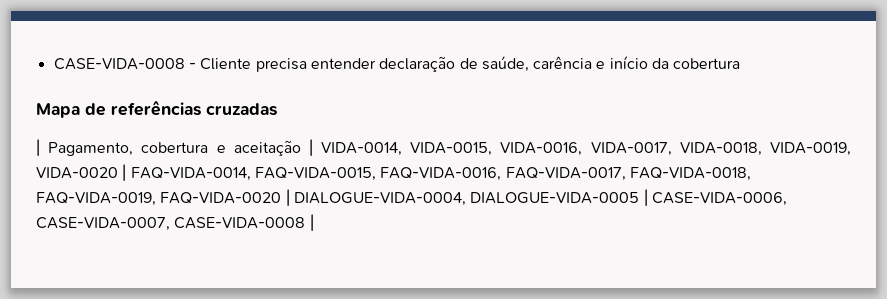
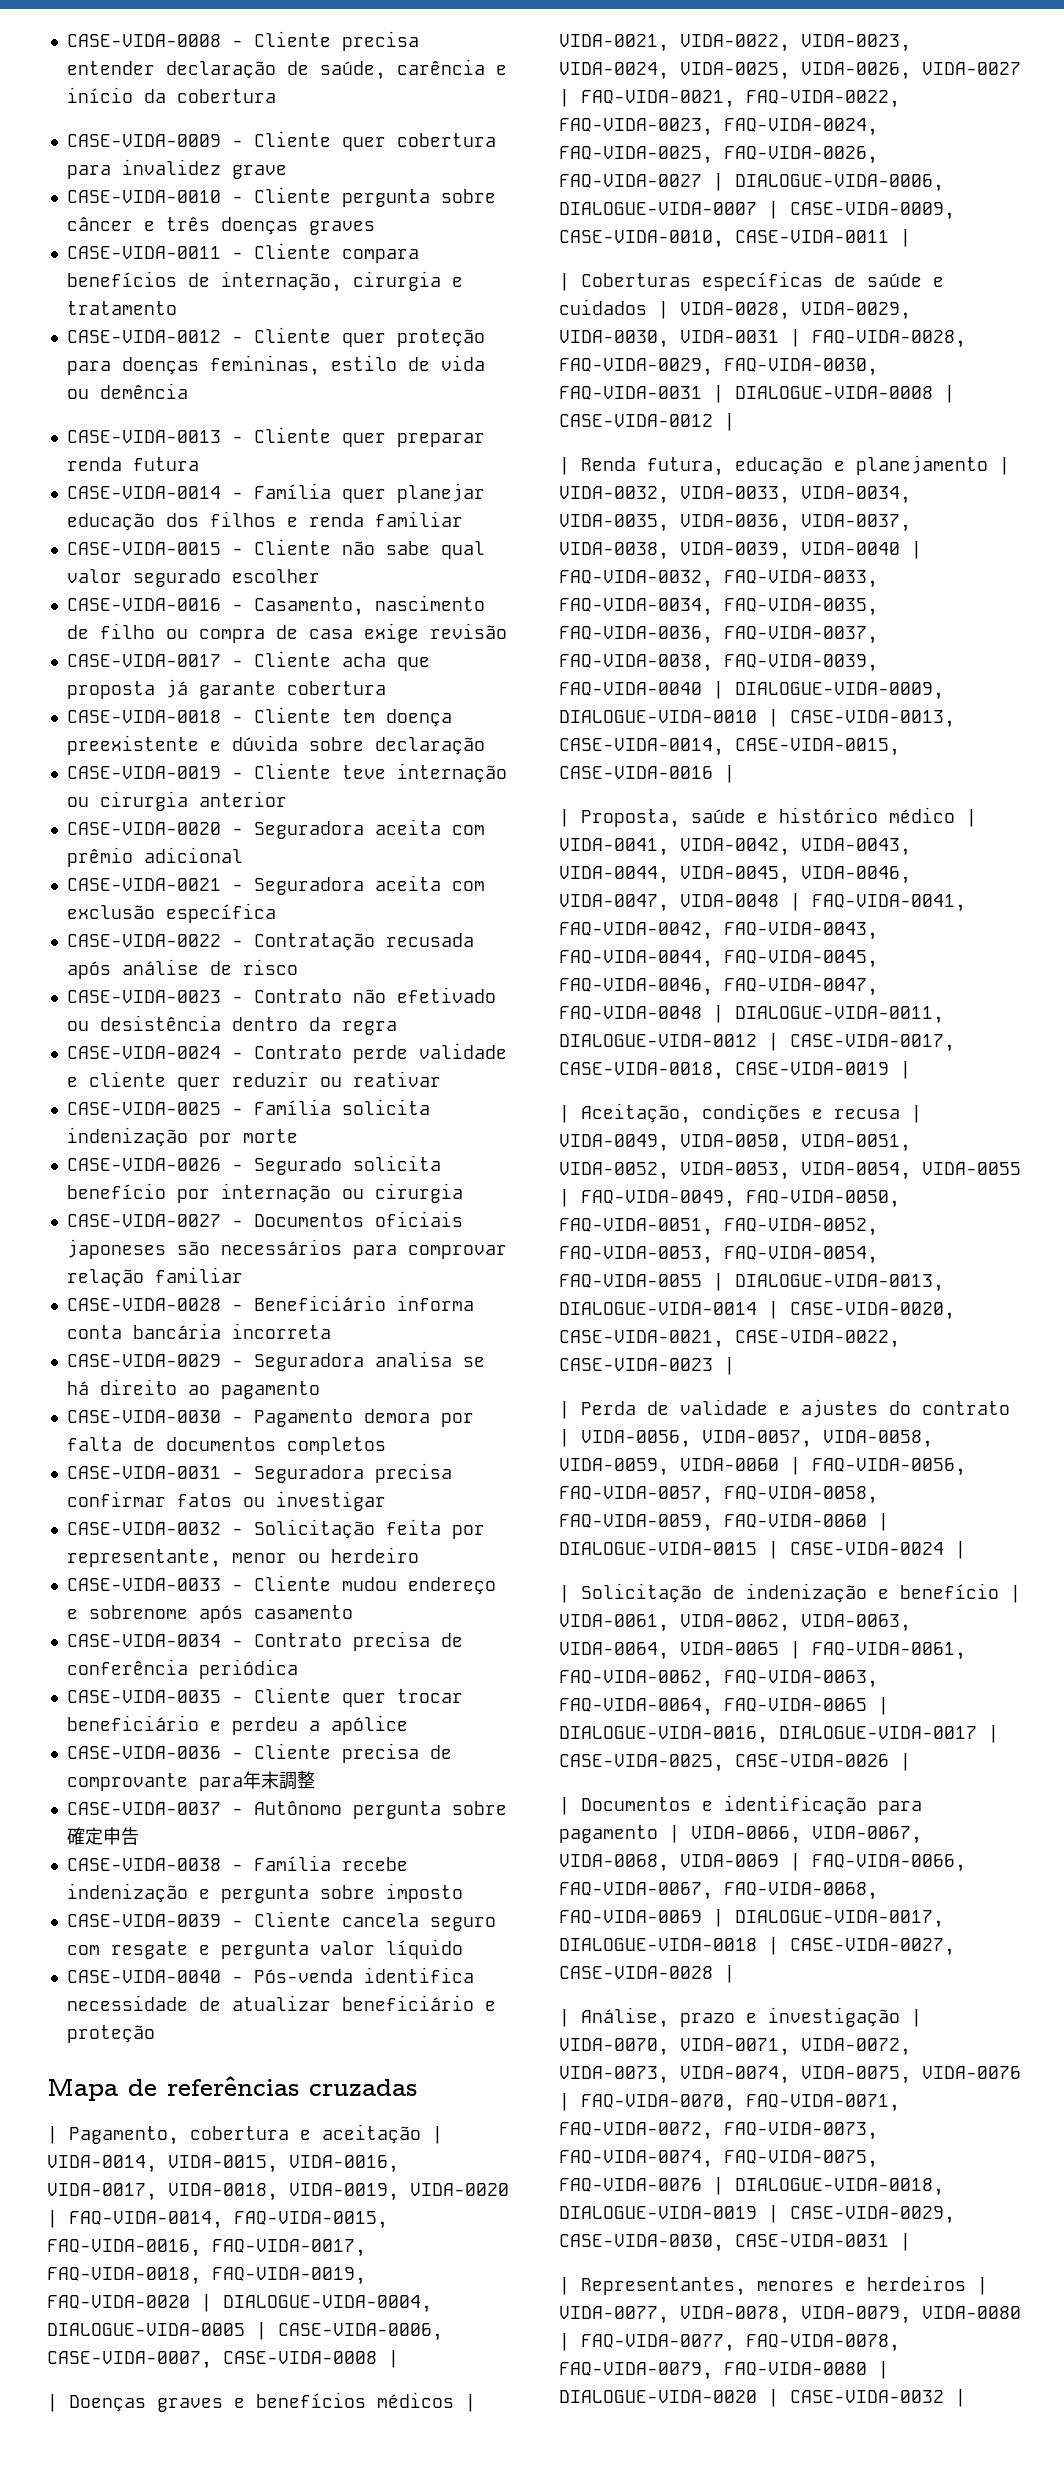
(741, 63) none -> [66,131,496,151] [66,159,287,179] [66,187,496,207] [66,217,375,235] [66,243,419,263] [66,271,463,292] [66,301,177,315] [66,327,485,347] [66,355,485,376] [66,383,188,399] [66,427,485,447] [66,457,199,471] [66,483,485,503] [66,511,463,531] [66,539,485,559] [66,569,320,587] [66,595,485,616] [66,623,507,643] [66,651,430,671] [66,679,386,699] [66,707,452,727] [66,735,485,755] [66,763,507,783] [66,791,287,811] [66,819,485,839] [66,847,243,867] [66,875,485,895] [66,903,276,923] [66,933,474,951] [66,959,298,979] [66,987,496,1003] [66,1015,397,1035] [66,1043,507,1063] [66,1071,441,1091] [66,1099,430,1115] [66,1127,298,1147] [66,1155,441,1175] [66,1183,463,1203] [66,1211,463,1227] [66,1239,507,1259] [66,1267,243,1287] [66,1295,474,1311] [66,1323,331,1339] [66,1351,485,1371] [66,1379,320,1399] [66,1409,474,1427] [66,1437,386,1455] [66,1463,452,1483] [66,1491,386,1511] [66,1519,485,1539] [66,1547,419,1568] [66,1575,496,1595] [66,1605,353,1623] [66,1631,463,1651] [66,1659,298,1679] [66,1687,463,1707] [66,1715,408,1735] [66,1743,452,1763] [66,1771,315,1791] [66,1801,507,1819] [66,1827,139,1845] [66,1855,408,1871] [66,1883,463,1903] [66,1911,496,1931] [66,1939,463,1959] [66,1967,474,1983] [66,1995,496,2011] [66,2025,155,2043] // CASE-VIDA-0009 - Cliente quer cobertura para invalidez grave // CASE-VIDA-0010 - Cliente pergunta sobre câncer e três doenças graves // CASE-VIDA-0011 - Cliente compara benefícios de internação, cirurgia e tratamento // CASE-VIDA-0012 - Cliente quer proteção para doenças femininas, estilo de vida ou demência // CASE-VIDA-0013 - Cliente quer preparar renda futura // CASE-VIDA-0014 - Família quer planejar educação dos filhos e renda familiar // CASE-VIDA-0015 - Cliente não sabe qual valor segurado escolher // CASE-VIDA-0016 - Casamento, nascimento de filho ou compra de casa exige revisão // CASE-VIDA-0017 - Cliente acha que proposta já garante cobertura // CASE-VIDA-0018 - Cliente tem doença preexistente e dúvida sobre declaração // CASE-VIDA-0019 - Cliente teve internação ou cirurgia anterior // CASE-VIDA-0020 - Seguradora aceita com prêmio adicional // CASE-VIDA-0021 - Seguradora aceita com exclusão específica // CASE-VIDA-0022 - Contratação recusada após análise de risco // CASE-VIDA-0023 - Contrato não efetivado ou desistência dentro da regra // CASE-VIDA-0024 - Contrato perde validade e cliente quer reduzir ou reativar // CASE-VIDA-0025 - Família solicita indenização por morte // CASE-VIDA-0026 - Segurado solicita benefício por internação ou cirurgia // CASE-VIDA-0027 - Documentos oficiais japoneses são necessários para comprovar relação familiar // CASE-VIDA-0028 - Beneficiário informa conta bancária incorreta // CASE-VIDA-0029 - Seguradora analisa se há direito ao pagamento // CASE-VIDA-0030 - Pagamento demora por falta de documentos completos // CASE-VIDA-0031 - Seguradora precisa confirmar fatos ou investigar // CASE-VIDA-0032 - Solicitação feita por representante, menor ou herdeiro // CASE-VIDA-0033 - Cliente mudou endereço e sobrenome após casamento // CASE-VIDA-0034 - Contrato precisa de conferência periódica // CASE-VIDA-0035 - Cliente quer trocar beneficiário e perdeu a apólice // CASE-VIDA-0036 - Cliente precisa de comprovante para年末調整 // CASE-VIDA-0037 - Autônomo pergunta sobre確定申告 // CASE-VIDA-0038 - Família recebe indenização e pergunta sobre imposto // CASE-VIDA-0039 - Cliente cancela seguro com resgate e pergunta valor líquido // CASE-VIDA-0040 - Pós-venda identifica necessidade de atualizar beneficiário e proteção
(314, 222) none -> [47,2392,476,2412] [559,34,911,52] [559,62,1021,80] [559,89,900,108] [559,118,878,136] [559,146,878,164] [559,173,944,192] [559,201,955,220] [559,229,911,248] [559,271,944,291] [559,299,911,320] [559,329,966,348] [559,358,878,376] [559,385,955,403] [559,413,735,431] [559,455,1010,476] [559,486,911,504] [559,514,911,532] [559,541,922,560] [559,570,878,588] [559,598,878,616] [559,626,878,644] [559,654,878,672] [559,681,944,700] [559,709,955,728] [559,738,900,756] [559,765,735,783] [559,807,977,828] [559,838,911,856] [559,866,911,884] [559,893,966,912] [559,922,878,940] [559,950,878,968] [559,978,878,996] [559,1005,944,1024] [559,1033,955,1052] [559,1061,911,1080] [559,1103,922,1124] [559,1134,911,1152] [559,1162,1021,1180] [559,1189,900,1208] [559,1218,878,1236] [559,1246,878,1264] [559,1273,944,1292] [559,1301,955,1320] [559,1330,900,1348] [559,1357,735,1375] [559,1399,1010,1419] [559,1429,933,1448] [559,1457,966,1476] [559,1486,878,1504] [559,1513,889,1532] [559,1541,966,1559] [559,1583,1021,1603] [559,1614,911,1632] [559,1641,966,1660] [559,1670,878,1688] [559,1697,889,1716] [559,1725,999,1744] [559,1753,911,1772] [559,1795,922,1815] [559,1825,922,1844] [559,1853,966,1872] [559,1882,878,1900] [559,1909,944,1928] [559,1937,955,1956] [559,1965,735,1983] [559,2007,922,2028] [559,2038,911,2056] [559,2066,1021,2084] [559,2093,900,2112] [559,2122,878,2140] [559,2150,878,2168] [559,2177,944,2196] [559,2205,955,2224] [559,2233,911,2252] [559,2275,988,2296] [559,2306,1021,2324] [559,2333,900,2352] [559,2361,889,2380] [559,2389,966,2407] // | Doenças graves e benefícios médicos | VIDA-0021, VIDA-0022, VIDA-0023, VIDA-0024, VIDA-0025, VIDA-0026, VIDA-0027 | FAQ-VIDA-0021, FAQ-VIDA-0022, FAQ-VIDA-0023, FAQ-VIDA-0024, FAQ-VIDA-0025, FAQ-VIDA-0026, FAQ-VIDA-0027 | DIALOGUE-VIDA-0006, DIALOGUE-VIDA-0007 | CASE-VIDA-0009, CASE-VIDA-0010, CASE-VIDA-0011 | // | Coberturas específicas de saúde e cuidados | VIDA-0028, VIDA-0029, VIDA-0030, VIDA-0031 | FAQ-VIDA-0028, FAQ-VIDA-0029, FAQ-VIDA-0030, FAQ-VIDA-0031 | DIALOGUE-VIDA-0008 | CASE-VIDA-0012 | // | Renda futura, educação e planejamento | VIDA-0032, VIDA-0033, VIDA-0034, VIDA-0035, VIDA-0036, VIDA-0037, VIDA-0038, VIDA-0039, VIDA-0040 | FAQ-VIDA-0032, FAQ-VIDA-0033, FAQ-VIDA-0034, FAQ-VIDA-0035, FAQ-VIDA-0036, FAQ-VIDA-0037, FAQ-VIDA-0038, FAQ-VIDA-0039, FAQ-VIDA-0040 | DIALOGUE-VIDA-0009, DIALOGUE-VIDA-0010 | CASE-VIDA-0013, CASE-VIDA-0014, CASE-VIDA-0015, CASE-VIDA-0016 | // | Proposta, saúde e histórico médico | VIDA-0041, VIDA-0042, VIDA-0043, VIDA-0044, VIDA-0045, VIDA-0046, VIDA-0047, VIDA-0048 | FAQ-VIDA-0041, FAQ-VIDA-0042, FAQ-VIDA-0043, FAQ-VIDA-0044, FAQ-VIDA-0045, FAQ-VIDA-0046, FAQ-VIDA-0047, FAQ-VIDA-0048 | DIALOGUE-VIDA-0011, DIALOGUE-VIDA-0012 | CASE-VIDA-0017, CASE-VIDA-0018, CASE-VIDA-0019 | // | Aceitação, condições e recusa | VIDA-0049, VIDA-0050, VIDA-0051, VIDA-0052, VIDA-0053, VIDA-0054, VIDA-0055 | FAQ-VIDA-0049, FAQ-VIDA-0050, FAQ-VIDA-0051, FAQ-VIDA-0052, FAQ-VIDA-0053, FAQ-VIDA-0054, FAQ-VIDA-0055 | DIALOGUE-VIDA-0013, DIALOGUE-VIDA-0014 | CASE-VIDA-0020, CASE-VIDA-0021, CASE-VIDA-0022, CASE-VIDA-0023 | // | Perda de validade e ajustes do contrato | VIDA-0056, VIDA-0057, VIDA-0058, VIDA-0059, VIDA-0060 | FAQ-VIDA-0056, FAQ-VIDA-0057, FAQ-VIDA-0058, FAQ-VIDA-0059, FAQ-VIDA-0060 | DIALOGUE-VIDA-0015 | CASE-VIDA-0024 | // | Solicitação de indenização e benefício | VIDA-0061, VIDA-0062, VIDA-0063, VIDA-0064, VIDA-0065 | FAQ-VIDA-0061, FAQ-VIDA-0062, FAQ-VIDA-0063, FAQ-VIDA-0064, FAQ-VIDA-0065 | DIALOGUE-VIDA-0016, DIALOGUE-VIDA-0017 | CASE-VIDA-0025, CASE-VIDA-0026 | // | Documentos e identificação para pagamento | VIDA-0066, VIDA-0067, VIDA-0068, VIDA-0069 | FAQ-VIDA-0066, FAQ-VIDA-0067, FAQ-VIDA-0068, FAQ-VIDA-0069 | DIALOGUE-VIDA-0017, DIALOGUE-VIDA-0018 | CASE-VIDA-0027, CASE-VIDA-0028 | // | Análise, prazo e investigação | VIDA-0070, VIDA-0071, VIDA-0072, VIDA-0073, VIDA-0074, VIDA-0075, VIDA-0076 | FAQ-VIDA-0070, FAQ-VIDA-0071, FAQ-VIDA-0072, FAQ-VIDA-0073, FAQ-VIDA-0074, FAQ-VIDA-0075, FAQ-VIDA-0076 | DIALOGUE-VIDA-0018, DIALOGUE-VIDA-0019 | CASE-VIDA-0029, CASE-VIDA-0030, CASE-VIDA-0031 | // | Representantes, menores e herdeiros | VIDA-0077, VIDA-0078, VIDA-0079, VIDA-0080 | FAQ-VIDA-0077, FAQ-VIDA-0078, FAQ-VIDA-0079, FAQ-VIDA-0080 | DIALOGUE-VIDA-0020 | CASE-VIDA-0032 |

